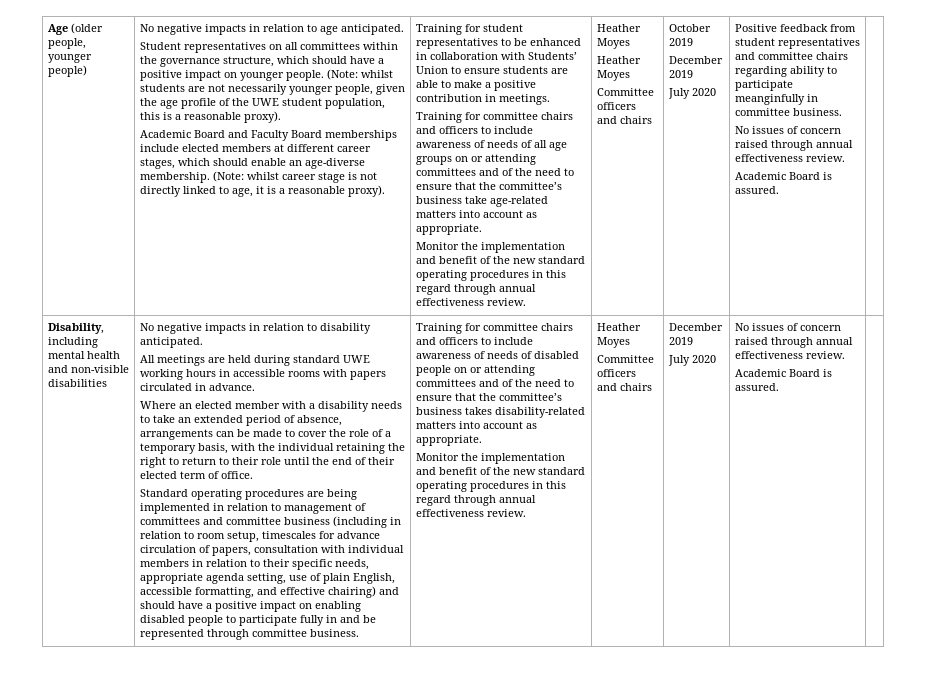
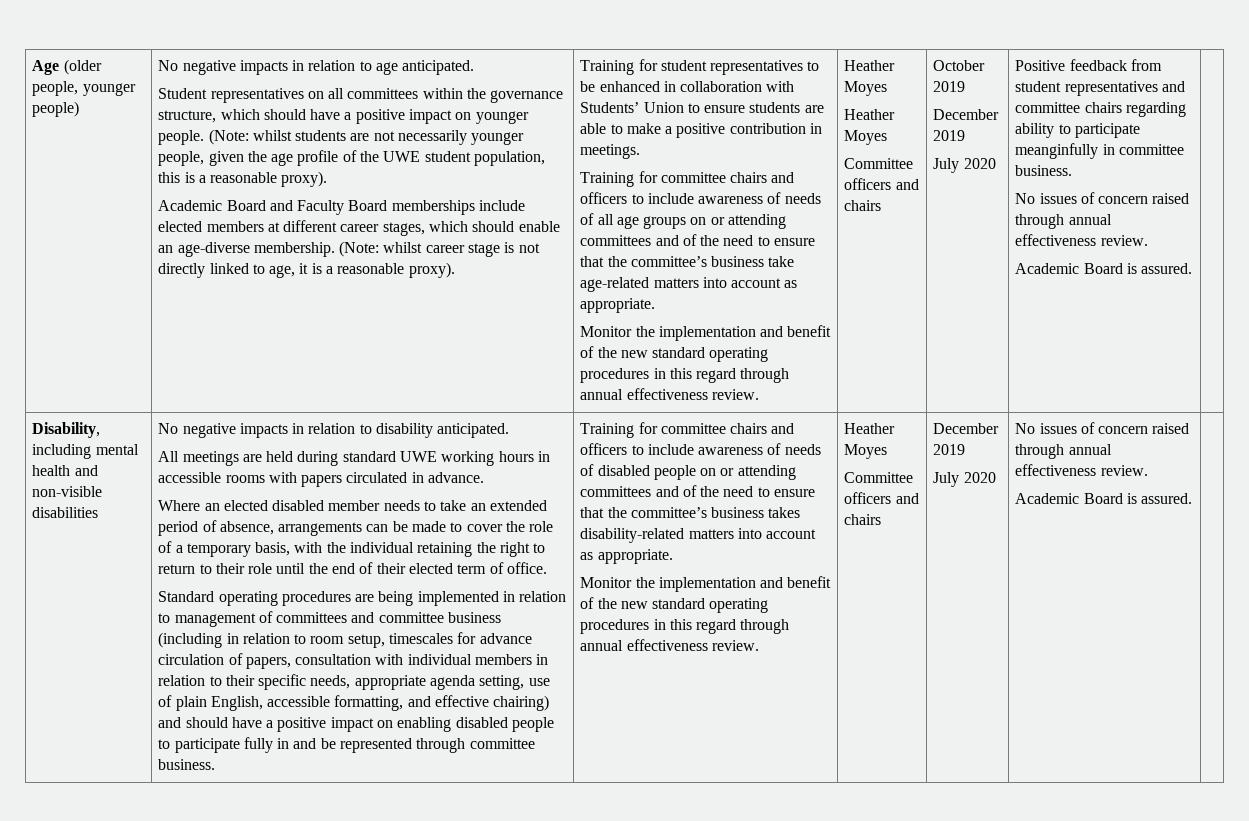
[234,401,369,412] member with a disability -> [272,500,381,511] disabled member

